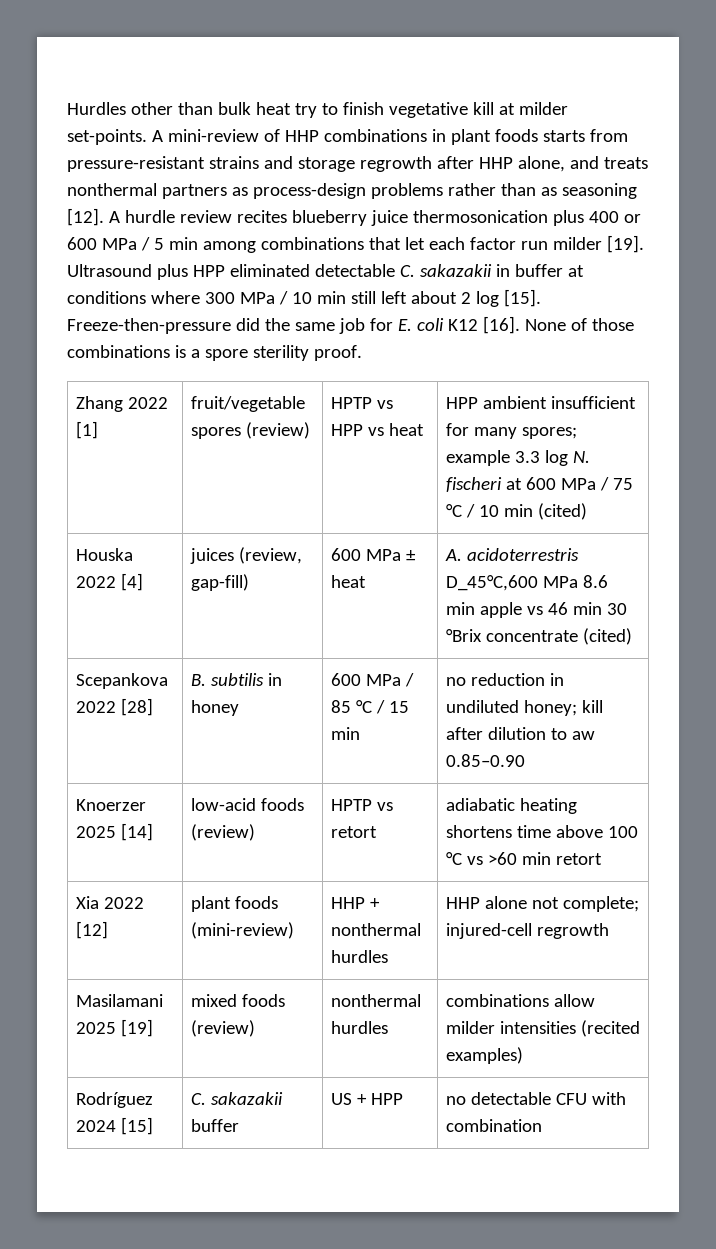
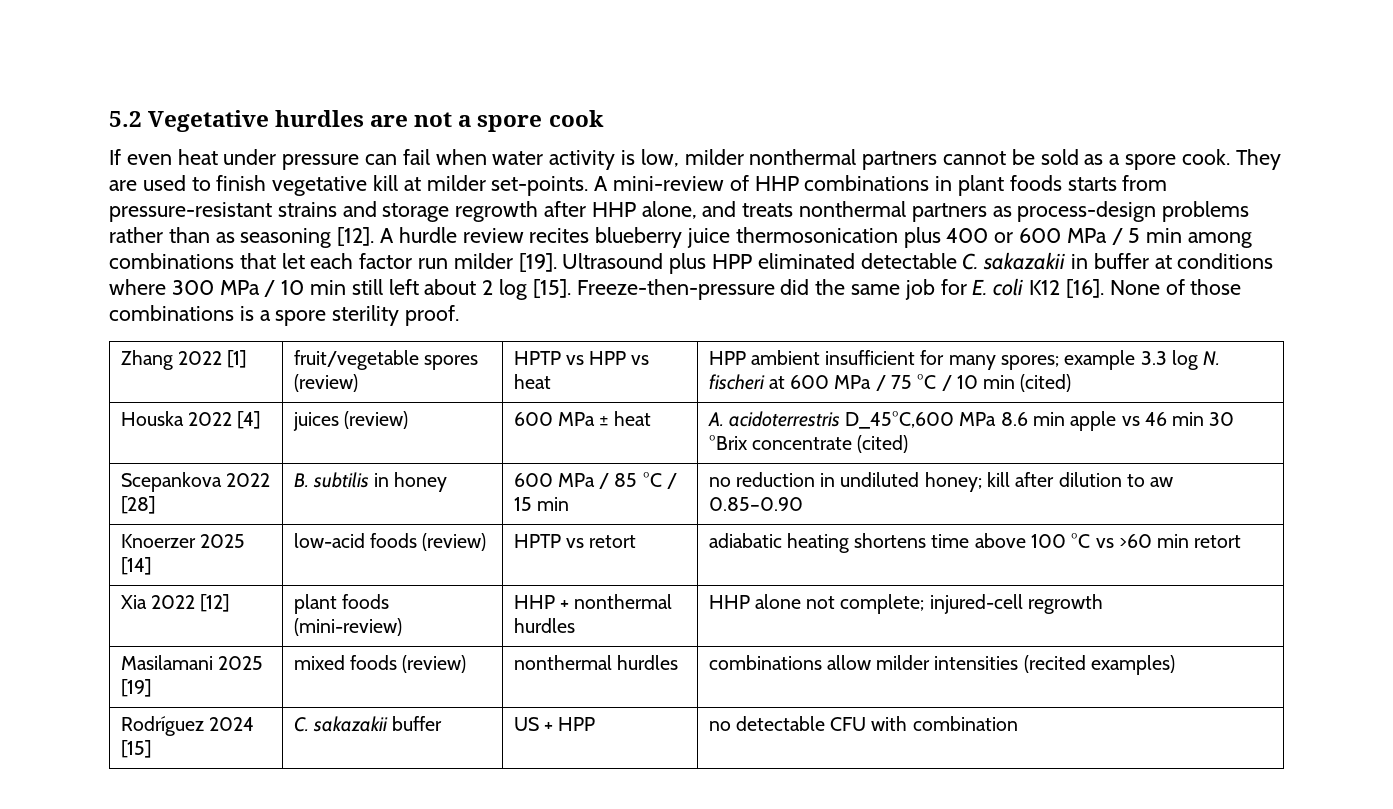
[67,102,317,118] Hurdles other than bulk heat try -> [109,110,604,132] [109,149,1281,170] [109,175,186,191] 5.2 Vegetative hurdles are not a spore cook // If even heat under pressure can fail when water activity is low, milder nonthermal partners cannot be sold as a spore cook. They are used
[238,547,302,564] [190,574,249,591] (review, gap-fill) -> [343,411,408,429] (review)

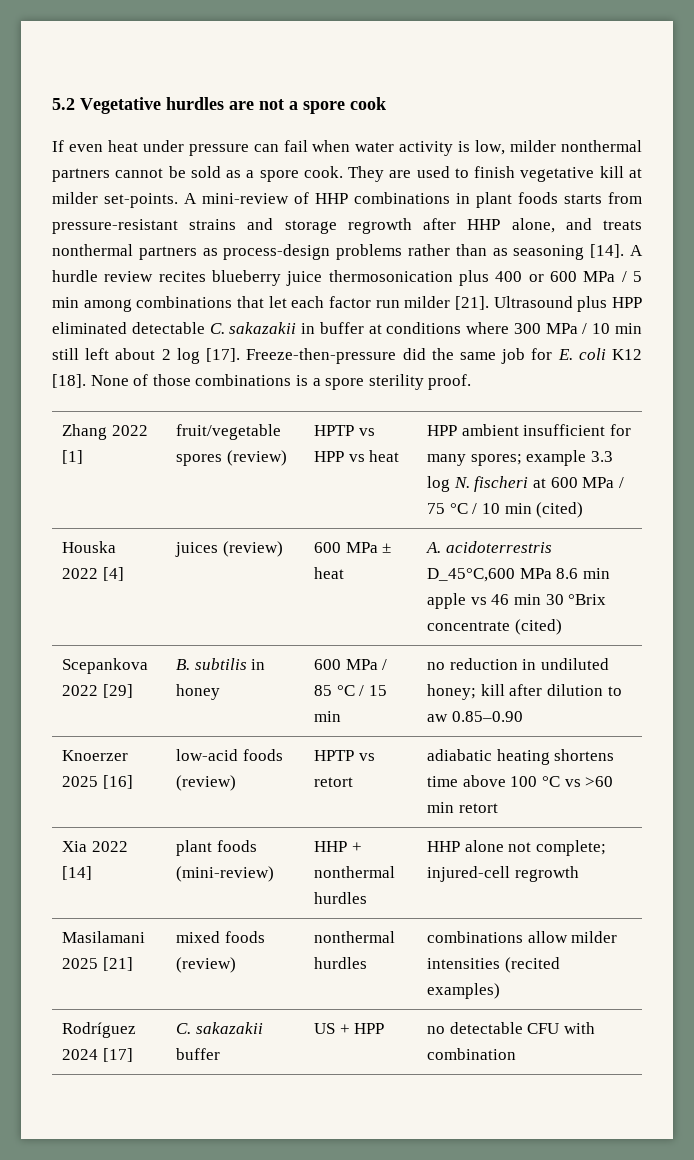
[337,227,375,246] [12]. -> [590,244,625,258] [14].
[518,253,557,272] [19]. -> [455,296,489,310] [21].
[532,279,571,298] [15]. -> [206,348,241,362] [17].
[1065,279,1104,298] [16]. -> [52,374,86,388] [18].
[120,496,156,514] [28] -> [102,684,133,698] [29]
[120,557,152,575] [14] -> [102,775,133,789] [16]
[200,594,231,612] [12] -> [62,866,93,880] [14]
[120,679,152,697] [19] -> [102,957,133,971] [21]
[120,740,152,758] [15] -> [102,1048,133,1062] [17]

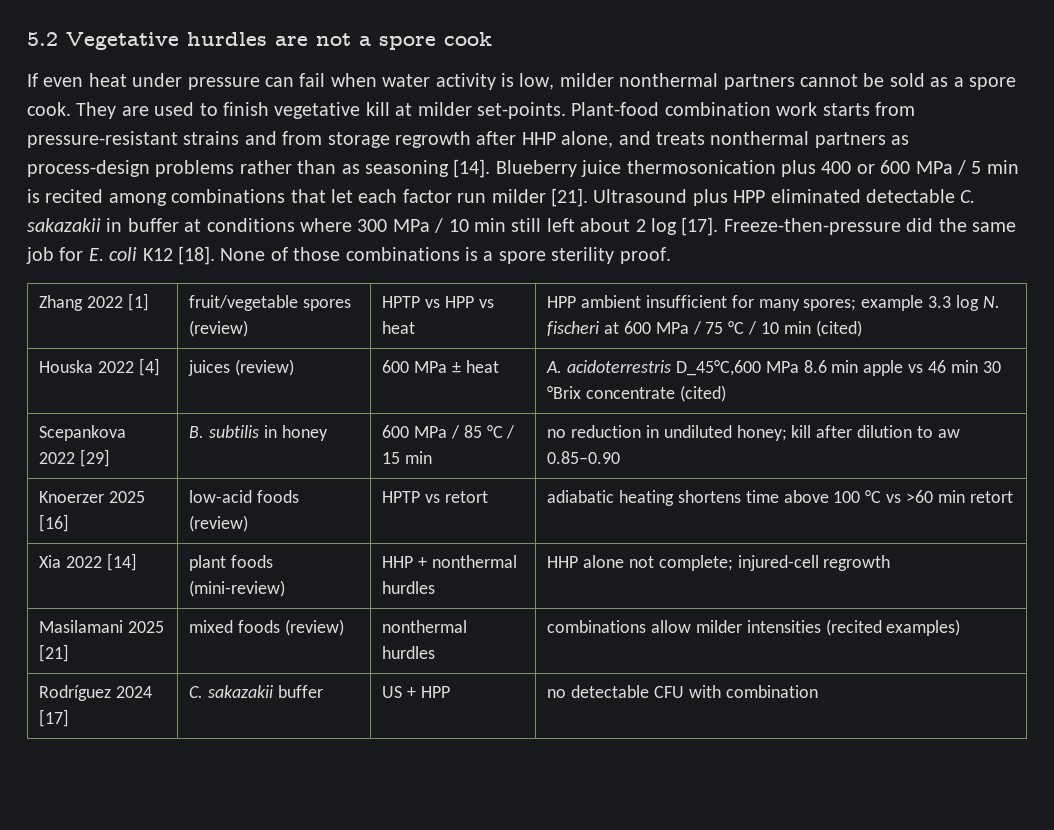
[184,192,558,208] A mini-review of HHP combinations in plant foods -> [571,102,818,116] Plant-food combination work
(274, 224) none -> [282,131,323,145] from
[630,245,643,256] [52,270,281,286] A hurdle review recites blueberry -> [495,160,577,177] Blueberry
(79, 302) none -> [27,189,104,203] is recited

